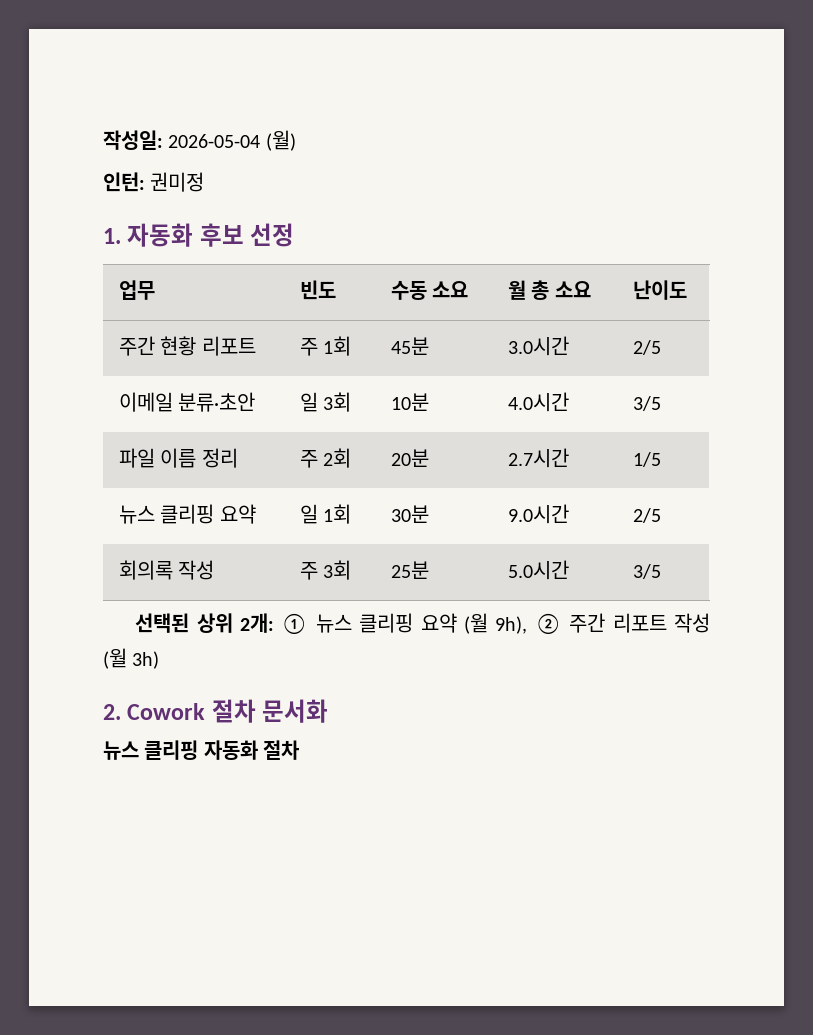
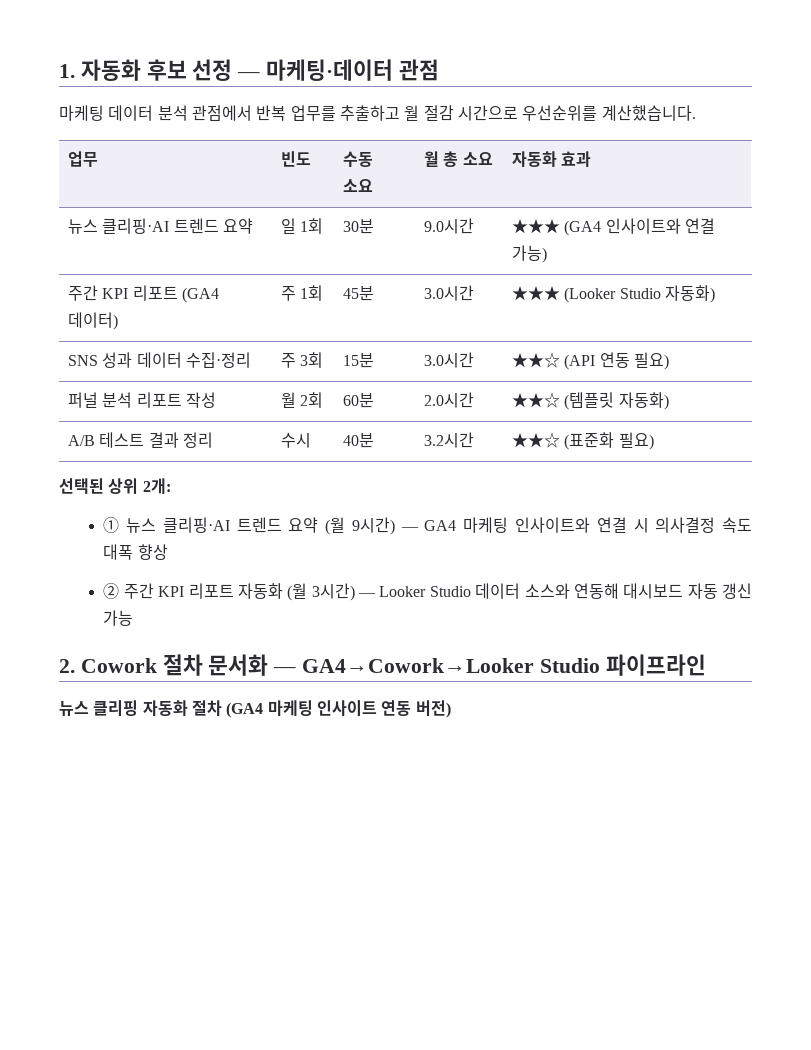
[103,130,296,151] [103,172,205,192] 작성일: 2026-05-04 (월) // 인턴: 권미정 // -> (59, 71) none
(295, 235) none -> [237,59,439,81] [59,105,696,121] — 마케팅·데이터 관점 // 마케팅 데이터 분석 관점에서 반복 업무를 추출하고 월 절감 시간으로 우선순위를 계산했습니다.
[632,280,687,300] [118,336,256,356] [299,336,352,356] [390,337,429,355] [507,336,569,356] [632,340,661,355] [118,392,256,412] [299,392,352,412] [390,393,429,411] [507,392,569,412] [632,396,661,411] [118,448,238,468] [299,448,352,468] [390,449,429,467] [507,448,569,468] [632,452,661,467] [118,504,215,524] 난이도 // 주간 현황 리포트 | 주 1회 | 45분 | 3.0시간 | 2/5 // 이메일 분류·초안 | 일 3회 | 10분 | 4.0시간 | 3/5 // 파일 이름 정리 | 주 2회 | 20분 | 2.7시간 | 1/5 // 뉴스 클리핑 -> [512,151,592,167] [68,218,219,234] 자동화 효과 // 뉴스 클리핑·AI 트렌드
[632,508,661,523] [118,560,215,580] [299,560,352,580] [390,561,429,579] [507,560,569,580] [632,564,661,579] 2/5 // 회의록 작성 | 주 3회 | 25분 | 5.0시간 | 3/5 -> [512,218,716,236] [512,245,548,263] [68,285,220,303] [68,312,119,330] [281,285,324,301] [343,286,375,301] [424,285,475,301] [512,285,716,303] [68,352,252,368] [281,352,324,368] [343,353,375,368] [424,352,475,368] [512,352,670,370] [68,392,217,408] [281,392,324,408] [343,393,375,408] [424,392,475,408] [512,392,669,410] [68,432,214,448] [281,432,312,448] [343,433,375,448] [424,432,475,448] [512,432,654,450] ★★★ (GA4 인사이트와 연결 가능) // 주간 KPI 리포트 (GA4 데이터) | 주 1회 | 45분 | 3.0시간 | ★★★ (Looker Studio 자동화) // SNS 성과 데이터 수집·정리 | 주 3회 | 15분 | 3.0시간 | ★★☆ (API 연동 필요) // 퍼널 분석 리포트 작성 | 월 2회 | 60분 | 2.0시간 | ★★☆ (템플릿 자동화) // A/B 테스트 결과 정리 | 수시 | 40분 | 3.2시간 | ★★☆ (표준화 필요)
(275, 623) none -> (171, 486) //
[359,613,710,634] [103,648,160,669] 클리핑 요약 (월 9h), ② 주간 리포트 작성 (월 3h) -> [162,517,752,535] [103,544,168,560] [103,583,753,601] [103,610,134,626] 클리핑·AI 트렌드 요약 (월 9시간) — GA4 마케팅 인사이트와 연결 시 의사결정 속도 대폭 향상 // ② 주간 KPI 리포트 자동화 (월 3시간) — Looker Studio 데이터 소스와 연동해 대시보드 자동 갱신 가능
(329, 711) none -> [273,654,706,676] — GA4→Cowork→Looker Studio 파이프라인
(300, 750) none -> [226,700,451,718] (GA4 마케팅 인사이트 연동 버전)

